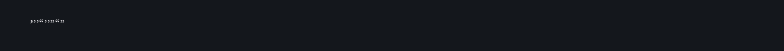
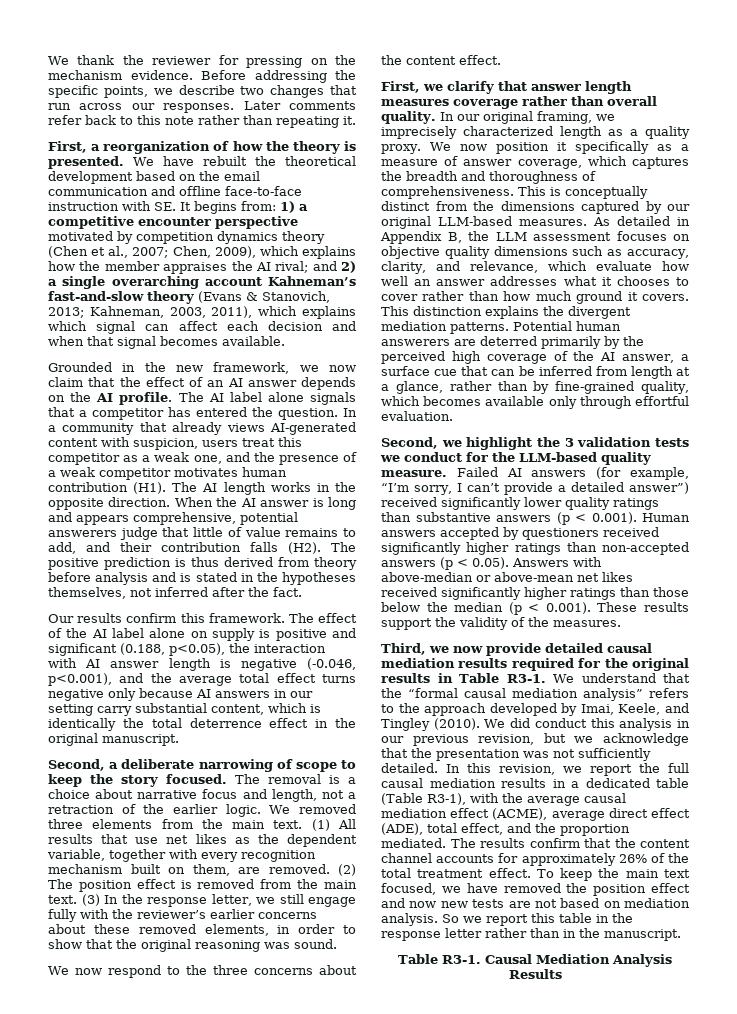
[30,19,65,29] ’’’“’’”“” -> [48,55,356,68] [48,70,356,83] [48,85,357,98] [48,101,356,113] [48,115,356,128] [48,141,356,154] [48,156,356,169] [48,171,260,184] [48,186,302,196] [48,201,308,214] [48,216,298,229] [48,231,325,244] [48,246,356,259] [48,261,356,274] [48,276,356,289] [48,291,330,304] [48,306,356,319] [48,321,356,334] [48,336,285,349] [48,362,356,374] [48,377,356,390] [48,392,356,405] [48,407,357,420] [48,422,356,435] [48,437,302,450] [48,452,357,465] [48,467,287,480] [48,482,356,495] [48,497,356,510] [48,512,298,525] [48,527,357,540] [48,542,356,554] [48,557,357,570] [48,572,356,585] [48,587,302,599] [48,613,357,623] [48,628,356,641] [48,643,326,656] [48,658,356,671] [48,673,356,686] [48,688,313,701] [48,703,321,716] [48,718,356,731] [48,733,179,746] [48,759,356,772] [48,774,356,787] [48,789,356,802] [48,804,356,817] [48,819,356,831] [48,834,357,847] [47,849,316,862] [48,864,356,876] [48,879,357,892] [48,894,356,907] [48,909,317,922] [48,924,356,936] [48,939,337,952] [48,965,357,978] [381,55,501,65] [381,81,632,94] [381,96,657,109] [381,111,615,124] [381,126,690,139] [381,141,689,154] [381,156,689,169] [381,171,596,184] [381,186,648,199] [381,201,690,214] [381,216,690,229] [380,231,690,244] [381,246,690,259] [381,261,689,274] [381,276,689,286] [381,291,689,304] [381,306,631,319] [381,321,621,334] [381,336,644,349] [381,351,689,364] [381,366,690,379] [381,381,690,394] [381,396,689,409] [381,411,453,421] [381,437,689,450] [380,452,651,465] [381,467,689,480] [381,482,689,495] [381,497,659,510] [381,512,690,525] [381,527,659,540] [381,542,689,555] [381,557,602,570] [381,572,633,582] [381,587,689,600] [381,602,689,615] [381,617,621,630] [381,643,652,656] [381,658,689,671] [381,673,690,683] [381,688,689,701] [381,703,689,716] [381,718,690,731] [381,733,689,746] [381,748,651,761] [381,763,689,776] [381,778,689,788] [381,793,626,806] [381,808,690,821] [381,823,630,836] [381,838,690,848] [381,853,689,866] [381,868,690,881] [381,883,690,896] [381,898,690,908] [381,913,633,926] [381,928,681,941] [398,954,672,967] [508,969,562,979] We thank the reviewer for pressing on the mechanism evidence. Before addressing the specific points, we describe two changes that run across our responses. Later comments refer back to this note rather than repeating it. // First, a reorganization of how the theory is presented. We have rebuilt the theoretical development based on the email communication and offline face-to-face instruction with SE. It begins from: 1) a competitive encounter perspective motivated by competition dynamics theory (Chen et al., 2007; Chen, 2009), which explains how the member appraises the AI rival; and 2) a single overarching account Kahneman’s fast-and-slow theory (Evans & Stanovich, 2013; Kahneman, 2003, 2011), which explains which signal can affect each decision and when that signal becomes available. // Grounded in the new framework, we now claim that the effect of an AI answer depends on the AI profile. The AI label alone signals that a competitor has entered the question. In a community that already views AI-generated content with suspicion, users treat this competitor as a weak one, and the presence of a weak competitor motivates human contribution (H1). The AI length works in the opposite direction. When the AI answer is long and appears comprehensive, potential answerers judge that little of value remains to add, and their contribution falls (H2). The positive prediction is thus derived from theory before analysis and is stated in the hypotheses themselves, not inferred after the fact. // Our results confirm this framework. The effect of the AI label alone on supply is positive and significant (0.188, p<0.05), the interaction with AI answer length is negative (-0.046, p<0.001), and the average total effect turns negative only because AI answers in our setting carry substantial content, which is identically the total deterrence effect in the original manuscript. // Second, a deliberate narrowing of scope to keep the story focused. The removal is a choice about narrative focus and length, not a retraction of the earlier logic. We removed three elements from the main text. (1) All results that use net likes as the dependent variable, together with every recognition mechanism built on them, are removed. (2) The position effect is removed from the main text. (3) In the response letter, we still engage fully with the reviewer’s earlier concerns about these removed elements, in order to show that the original reasoning was sound. // We now respond to the three concerns about the content effect. // First, we clarify that answer length measures coverage rather than overall quality. In our original framing, we imprecisely characterized length as a quality proxy. We now position it specifically as a measure of answer coverage, which captures the breadth and thoroughness of comprehensiveness. This is conceptually distinct from the dimensions captured by our original LLM-based measures. As detailed in Appendix B, the LLM assessment focuses on objective quality dimensions such as accuracy, clarity, and relevance, which evaluate how well an answer addresses what it chooses to cover rather than how much ground it covers. This distinction explains the divergent mediation patterns. Potential human answerers are deterred primarily by the perceived high coverage of the AI answer, a surface cue that can be inferred from length at a glance, rather than by fine-grained quality, which becomes available only through effortful evaluation. // Second, we highlight the 3 validation tests we conduct for the LLM-based quality measure. Failed AI answers (for example, “I’m sorry, I can’t provide a detailed answer”) received significantly lower quality ratings than substantive answers (p < 0.001). Human answers accepted by questioners received significantly higher ratings than non-accepted answers (p < 0.05). Answers with above-median or above-mean net likes received significantly higher ratings than those below the median (p < 0.001). These results support the validity of the measures. // Third, we now provide detailed causal mediation results required for the original results in Table R3-1. We understand that the “formal causal mediation analysis” refers to the approach developed by Imai, Keele, and Tingley (2010). We did conduct this analysis in our previous revision, but we acknowledge that the presentation was not sufficiently detailed. In this revision, we report the full causal mediation results in a dedicated table (Table R3-1), with the average causal mediation effect (ACME), average direct effect (ADE), total effect, and the proportion mediated. The results confirm that the content channel accounts for approximately 26% of the total treatment effect. To keep the main text focused, we have removed the position effect and now new tests are not based on mediation analysis. So we report this table in the response letter rather than in the manuscript. // Table R3-1. Causal Mediation Analysis Results

